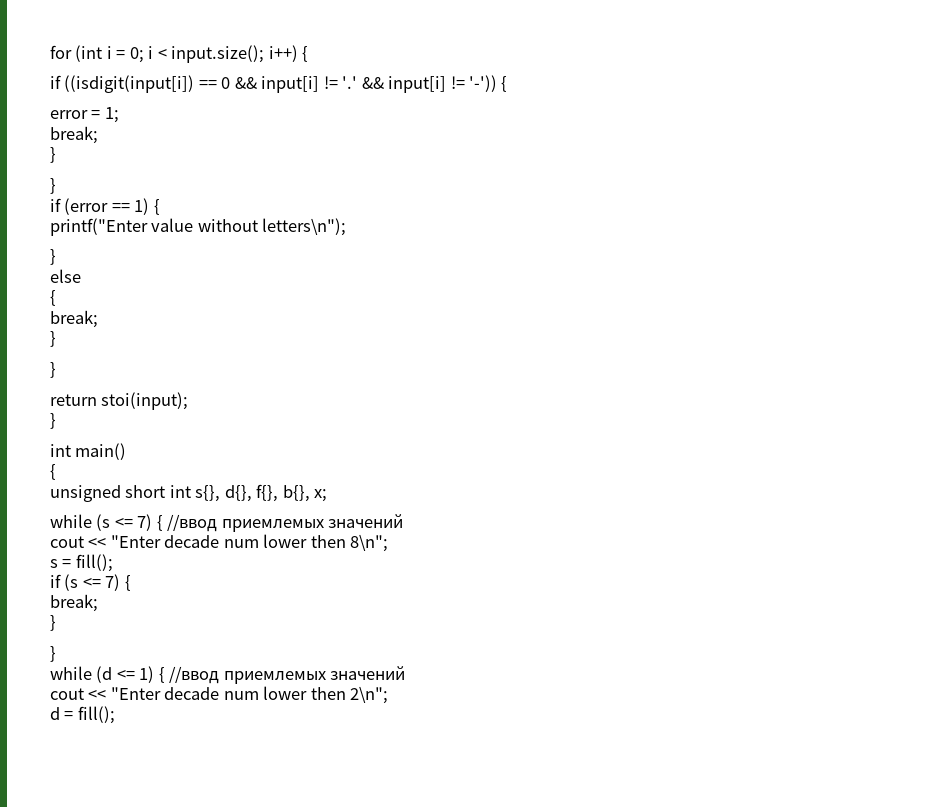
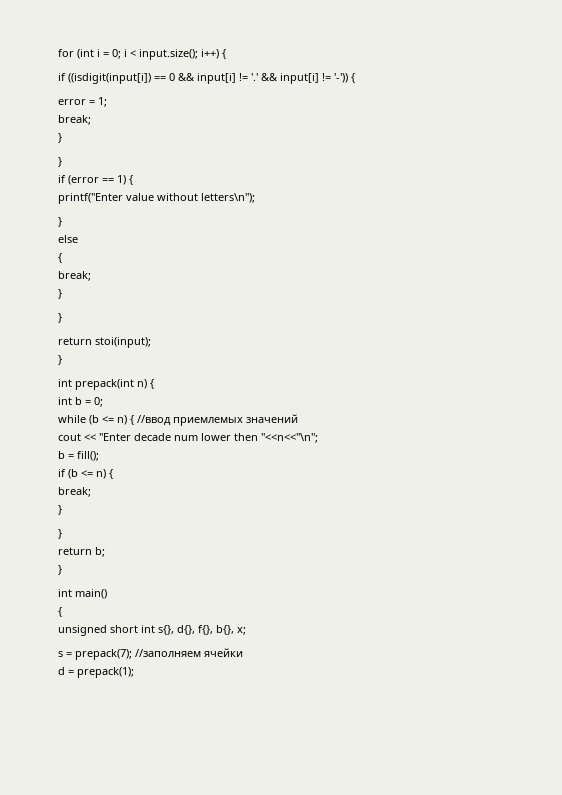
(56, 421) none -> [58,379,154,390] [58,397,103,407] [58,414,298,426] [58,433,318,443] [58,451,99,461] [58,469,113,479] [58,487,91,497] [58,505,62,515] [58,529,62,539] [58,547,105,557] [58,565,62,575] // int prepack(int n) { // int b = 0; // while (b <= n) { //ввод приемлемых значений // cout << "Enter decade num lower then "<<n<<"\n"; // b = fill(); // if (b <= n) { // break; // } // } // return b; // }
[50,514,404,532] [50,534,389,552] [50,554,113,572] [50,574,131,591] [50,594,98,612] [50,615,56,631] [50,646,56,662] [50,666,406,684] [50,686,389,704] while (s <= 7) { //ввод приемлемых значений // cout << "Enter decade num lower then 8\n"; // s = fill(); // if (s <= 7) { // break; // } // } // while (d <= 1) { //ввод приемлемых значений // cout << "Enter decade num lower then 2\n"; -> [58,648,243,660] s = prepack(7); //заполняем ячейки
[77,706,115,724] fill(); -> [77,667,134,678] prepack(1);

